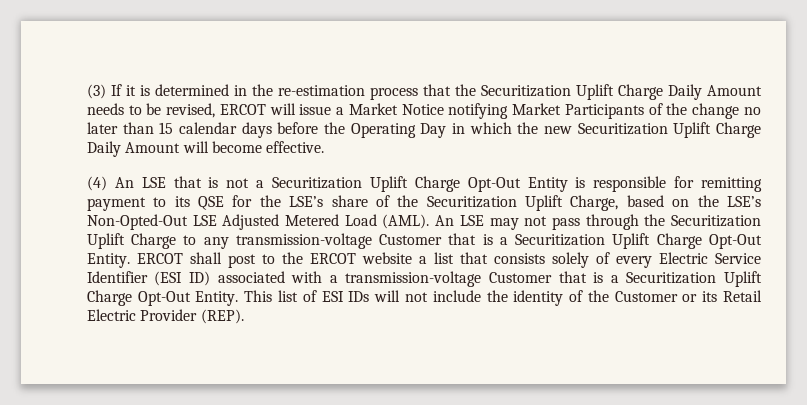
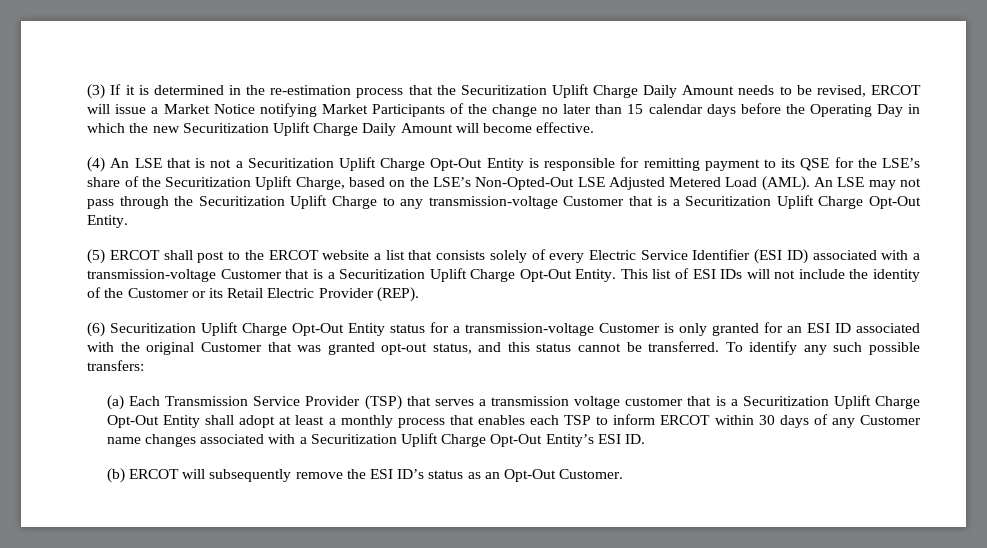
(130, 260) none -> [87,249,106,264] // (5)
(244, 316) none -> [87,322,921,337] [87,341,921,355] [87,360,145,371] [106,395,920,410] [106,414,921,428] [106,433,645,447] [106,468,624,483] // (6) Securitization Uplift Charge Opt-Out Entity status for a transmission-voltage Customer is only granted for an ESI ID associated with the original Customer that was granted opt-out status, and this status cannot be transferred. To identify any such possible transfers: // (a) Each Transmission Service Provider (TSP) that serves a transmission voltage customer that is a Securitization Uplift Charge Opt-Out Entity shall adopt at least a monthly process that enables each TSP to inform ERCOT within 30 days of any Customer name changes associated with a Securitization Uplift Charge Opt-Out Entity’s ESI ID. // (b) ERCOT will subsequently remove the ESI ID’s status as an Opt-Out Customer.

